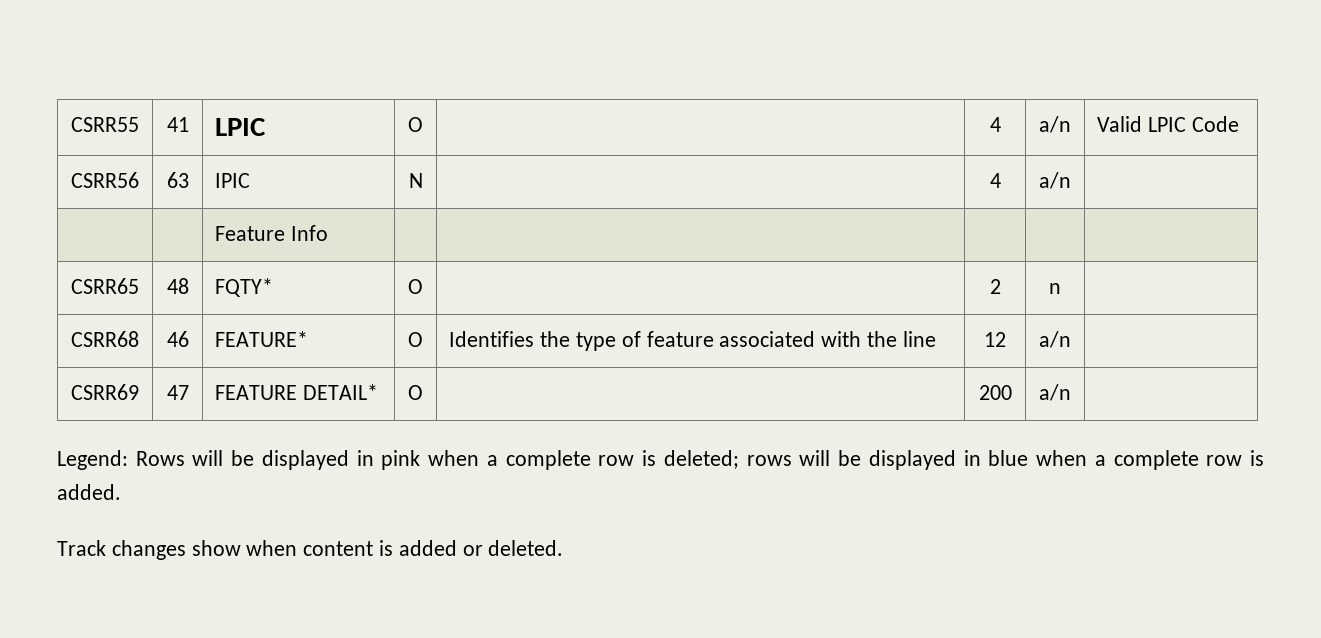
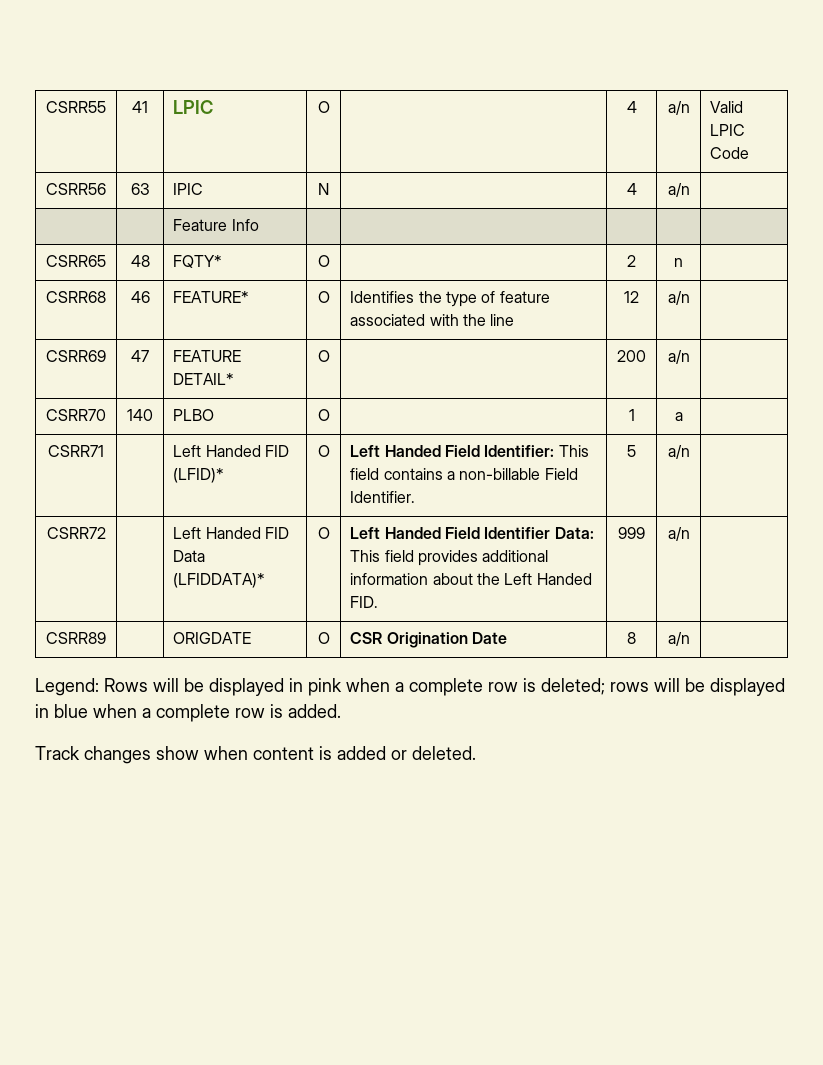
(1071, 392) none -> [46,409,106,421] [127,409,153,421] [173,409,215,421] [317,409,330,421] [628,409,635,421] [674,412,683,421] [48,445,104,457] [173,445,289,457] [173,468,225,483] [317,445,330,457] [350,445,589,457] [350,468,578,480] [350,491,416,503] [627,445,636,457] [667,445,690,459] [46,527,106,539] [173,527,289,539] [173,550,206,562] [173,573,266,588] [317,527,330,539] [350,527,594,539] [350,550,549,566] [350,573,592,585] [350,596,379,608] [618,527,645,539] [667,527,690,541] [46,632,106,644] [173,632,252,644] [317,632,330,644] [350,632,507,648] [627,632,636,644] [667,632,690,646] // CSRR70 | 140 | PLBO | O | | 1 | a | // CSRR71 | | Left Handed FID (LFID)* | O | Left Handed Field Identifier: This field contains a non-billable Field Identifier. | 5 | a/n | // CSRR72 | | Left Handed FID Data (LFIDDATA)* | O | Left Handed Field Identifier Data: This field provides additional information about the Left Handed FID. | 999 | a/n | // CSRR89 | | ORIGDATE | O | CSR Origination Date | 8 | a/n |

